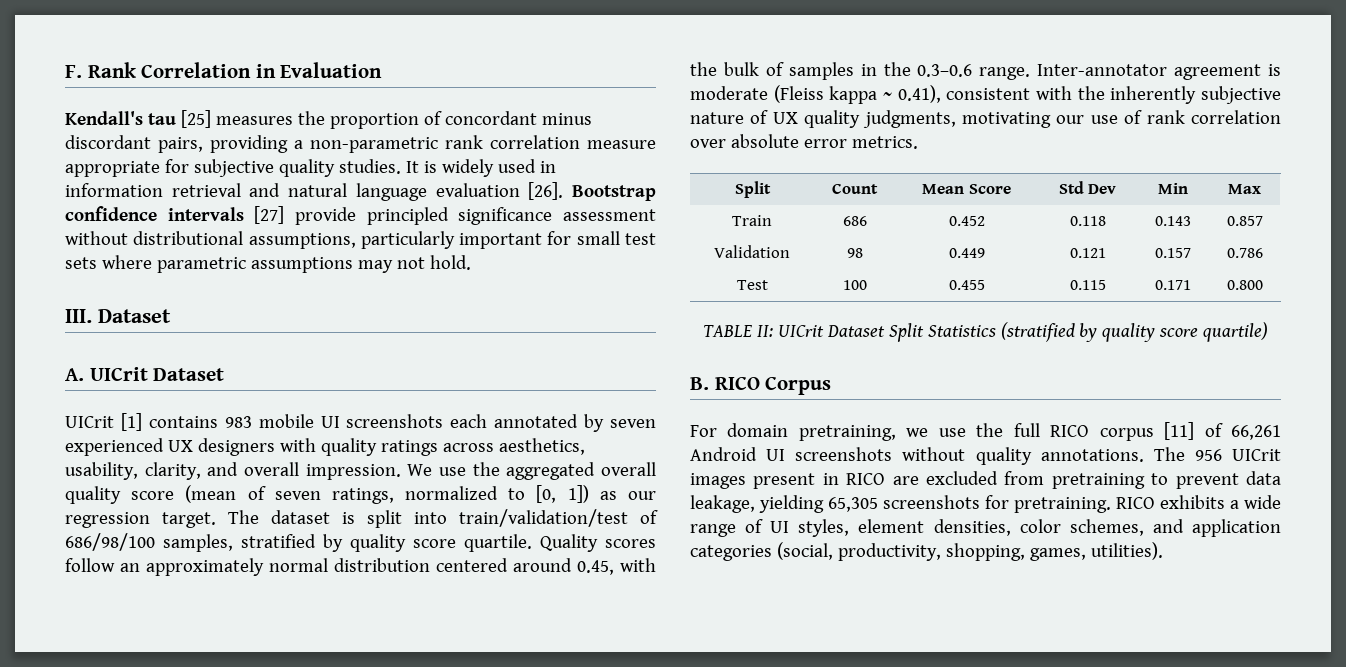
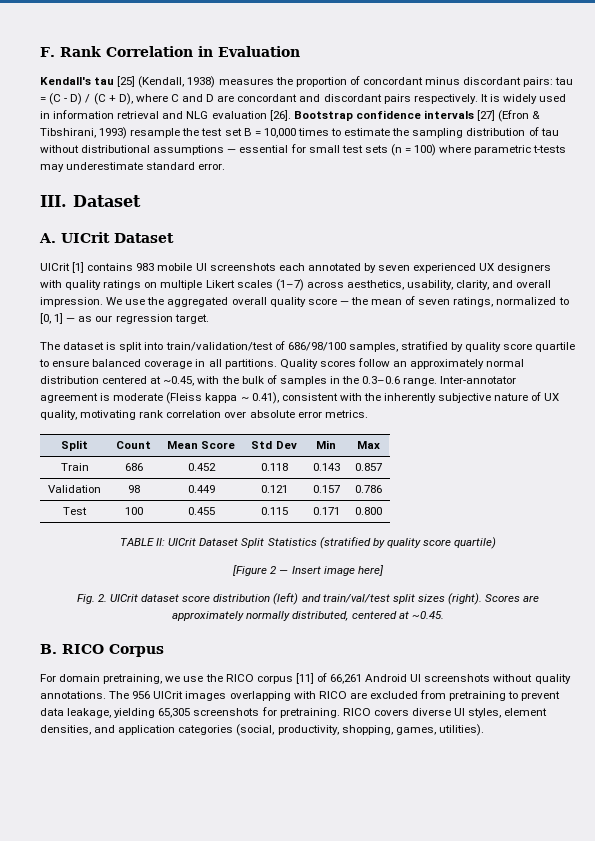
(211, 119) none -> [138,76,216,88] (Kendall, 1938)
[158,135,656,153] [65,159,401,177] pairs, providing a non-parametric rank correlation measure appropriate for subjective quality studies. -> [523,77,574,87] [40,93,478,105] pairs: tau = (C - D) / (C + D), where C and D are concordant and discordant pairs respectively.
[288,183,427,201] natural language -> [186,111,209,119] NLG
[295,207,656,225] [65,231,656,249] [65,255,471,273] provide principled significance assessment without distributional assumptions, particularly important for small test sets where parametric assumptions may not hold. -> [498,110,541,122] [40,127,559,139] [40,144,567,156] [40,162,226,172] (Efron & Tibshirani, 1993) resample the test set B = 10,000 times to estimate the sampling distribution of tau without distributional assumptions — essential for small test sets (n = 100) where parametric t-tests may underestimate standard error.
(438, 448) none -> [144,279,304,291] on multiple Likert scales (1–7)
[185,485,237,503] (mean -> [339,297,403,305] — the mean
[567,485,589,503] 1]) -> [54,313,76,324] 1] —
(216, 520) none -> (209, 319) //
[464,534,532,552] quartile. -> [535,342,576,352] [39,359,277,369] quartile to ensure balanced coverage in all partitions.
[513,558,614,575] around 0.45, -> [150,376,195,386] at ~0.45,
[804,110,1143,128] quality judgments, motivating our use of -> [40,410,137,420] quality, motivating
(1269, 332) none -> [233,565,384,576] [76,593,540,605] [172,611,444,621] // [Figure 2 — Insert image here] // Fig. 2. UICrit dataset score distribution (left) and train/val/test split sizes (right). Scores are approximately normally distributed, centered at ~0.45.
[1013,423,1040,437] full -> (223, 678) none
[753,473,839,489] present in -> [229,691,316,701] overlapping with
[1160,495,1281,509] [690,519,764,537] exhibits a wide range of -> [373,708,451,716] covers diverse
[1019,519,1144,536] color schemes, -> (91, 730) none

